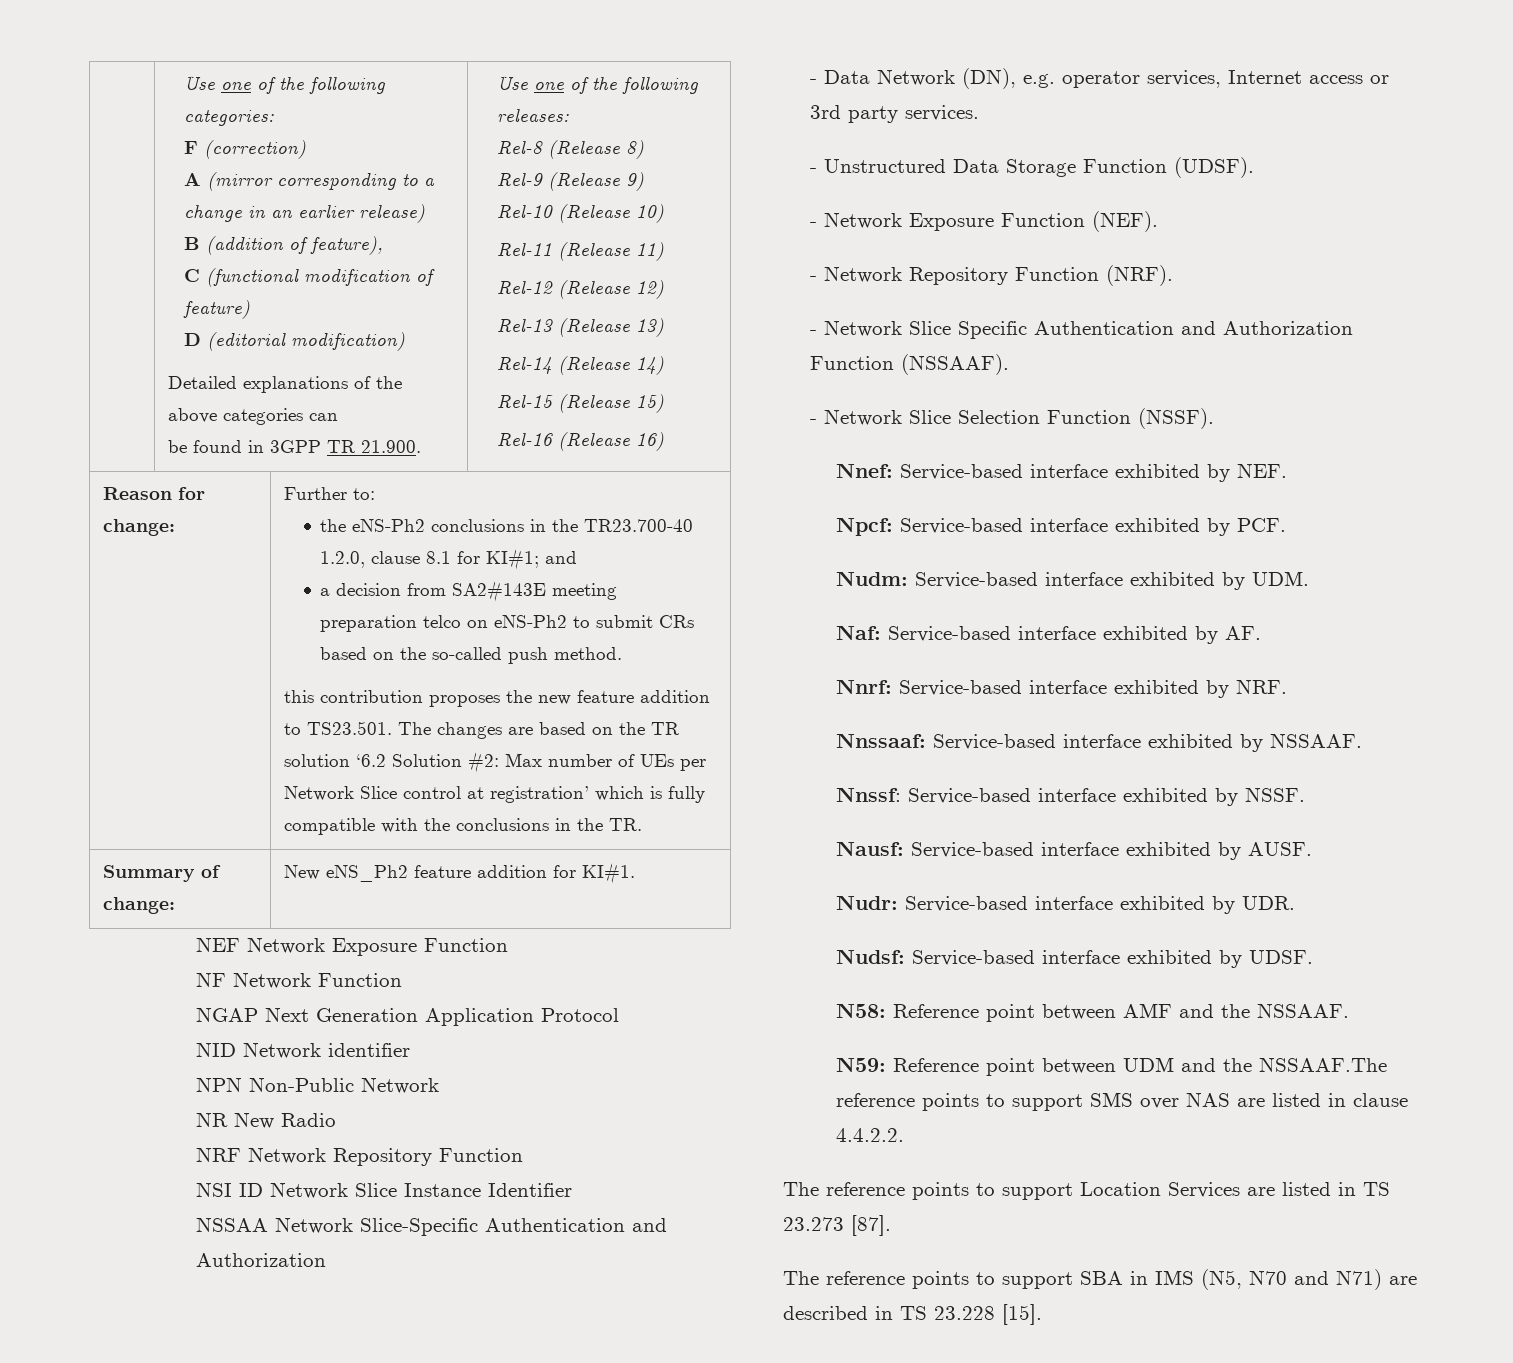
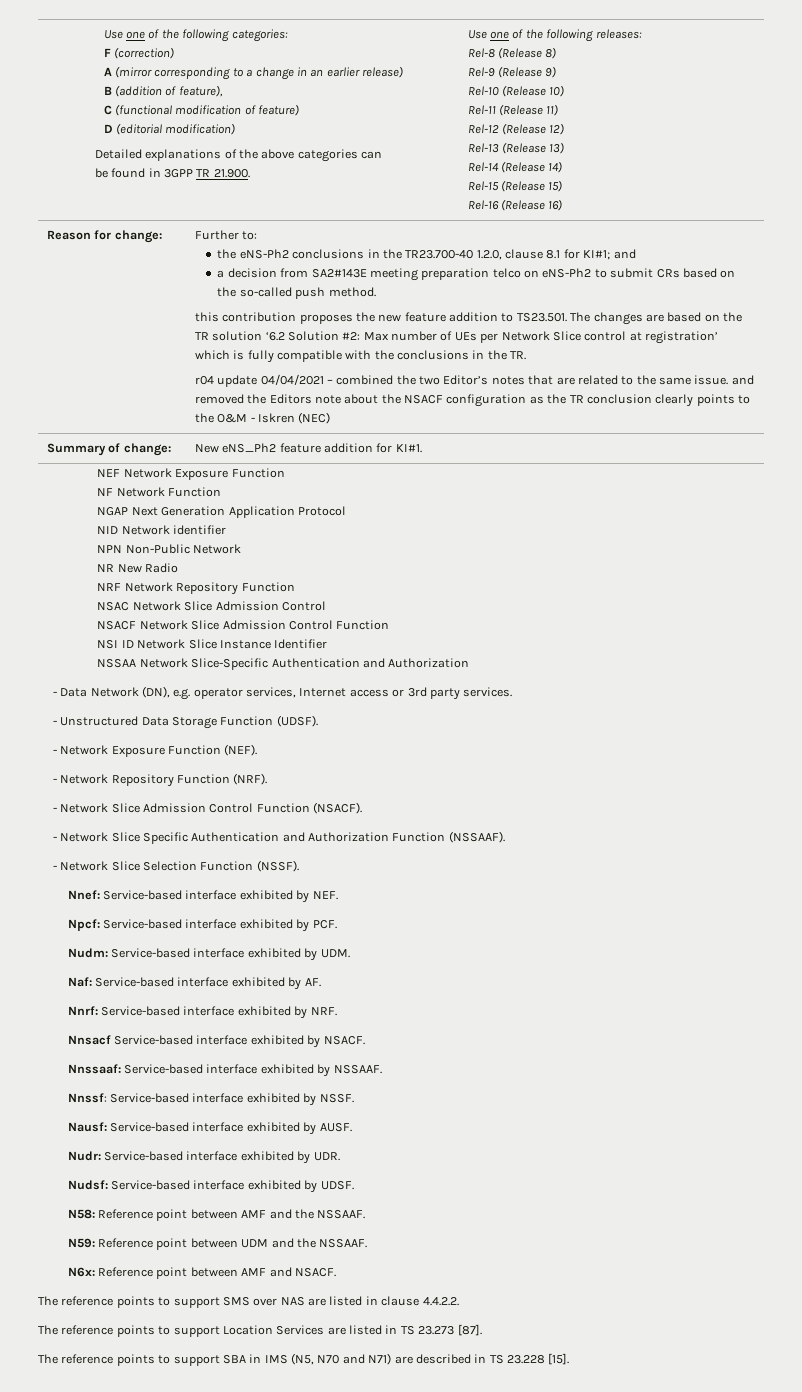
(643, 824) none -> [194,374,754,387] [194,394,751,407] [194,412,331,424] // r04 update 04/04/2021 – combined the two Editor’s notes that are related to the same issue. and removed the Editors note about the NSACF configuration as the TR conclusion clearly points to the O&M - Iskren (NEC)
(523, 1155) none -> [97,601,326,611] [97,620,390,630] // NSAC Network Slice Admission Control // NSACF Network Slice Admission Control Function
(1173, 275) none -> [52,802,363,814] // - Network Slice Admission Control Function (NSACF).
(1288, 686) none -> [67,1035,365,1048] // Nnsacf Service-based interface exhibited by NSACF.
[1259,1057,1388,1072] NSSAAF.The -> [319,1239,368,1248] [67,1267,336,1279] [38,1296,58,1306] NSSAAF. // N6x: Reference point between AMF and NSACF. // The

